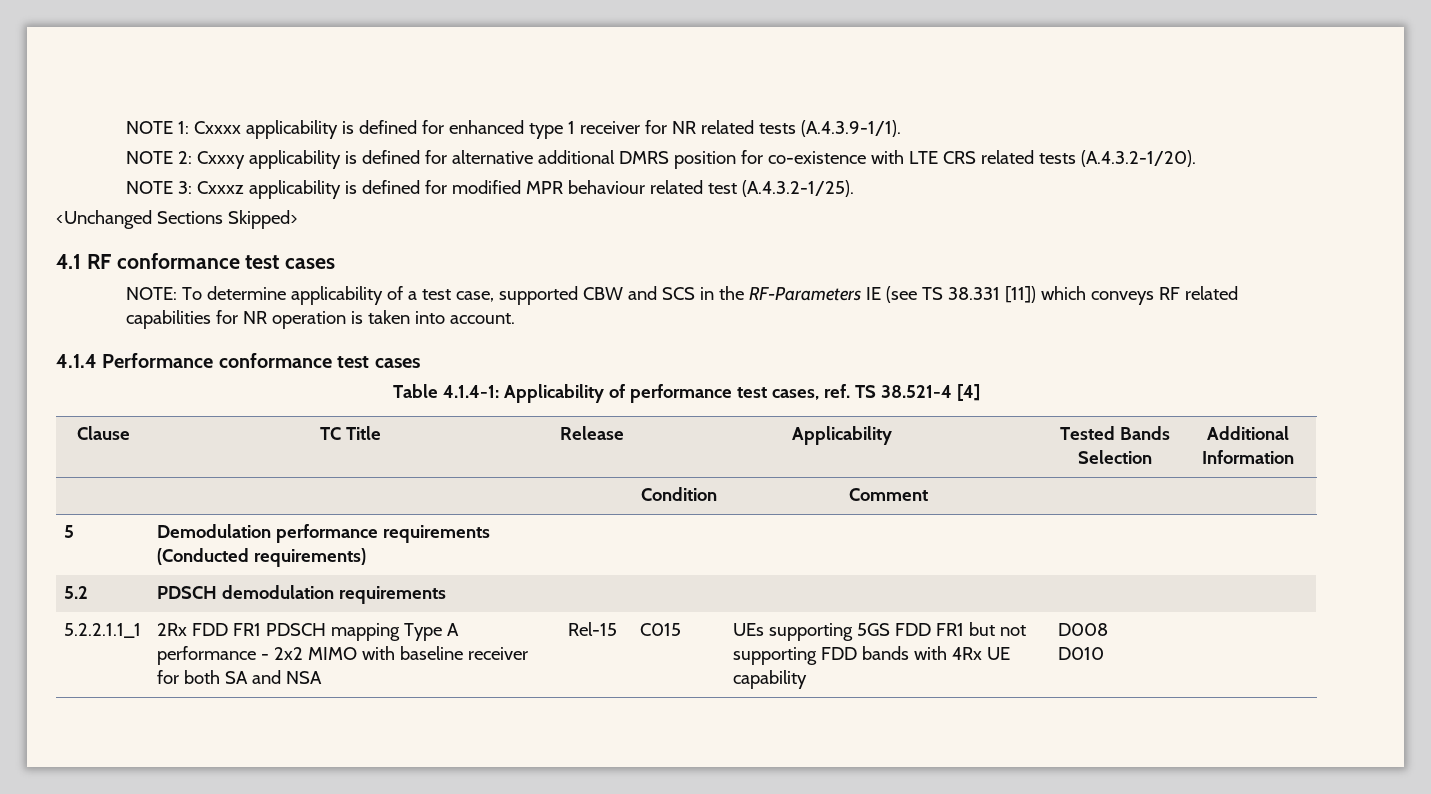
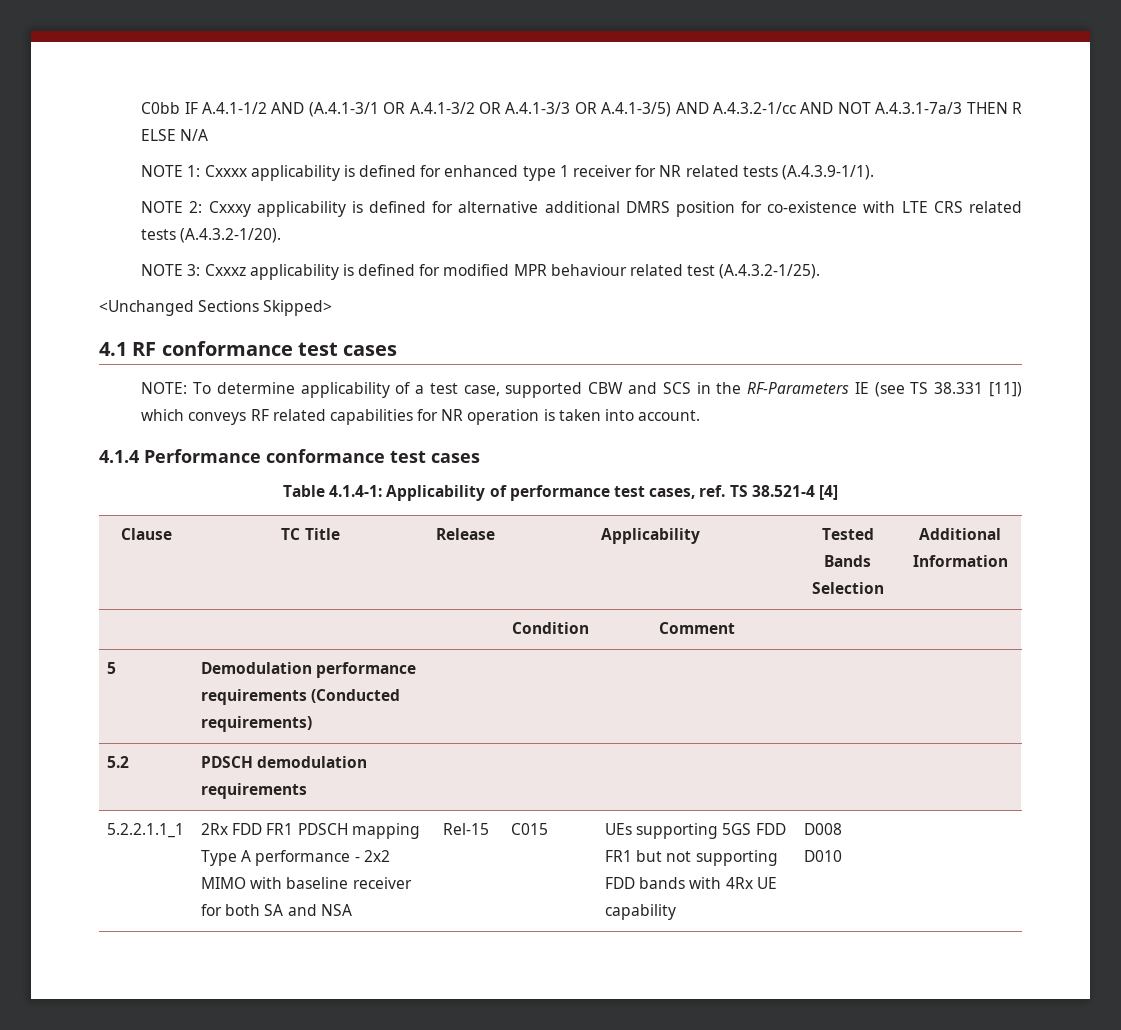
(126, 127) none -> [141,102,1022,117] [141,129,209,141] C0bb IF A.4.1-1/2 AND (A.4.1-3/1 OR A.4.1-3/2 OR A.4.1-3/3 OR A.4.1-3/5) AND A.4.3.2-1/cc AND NOT A.4.3.1-7a/3 THEN R ELSE N/A //

